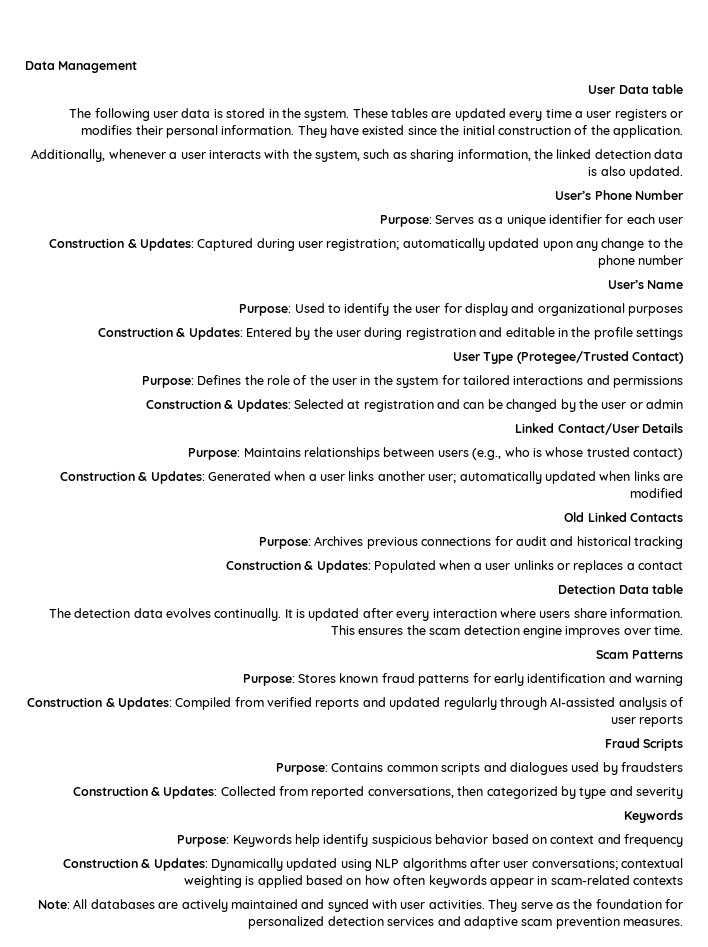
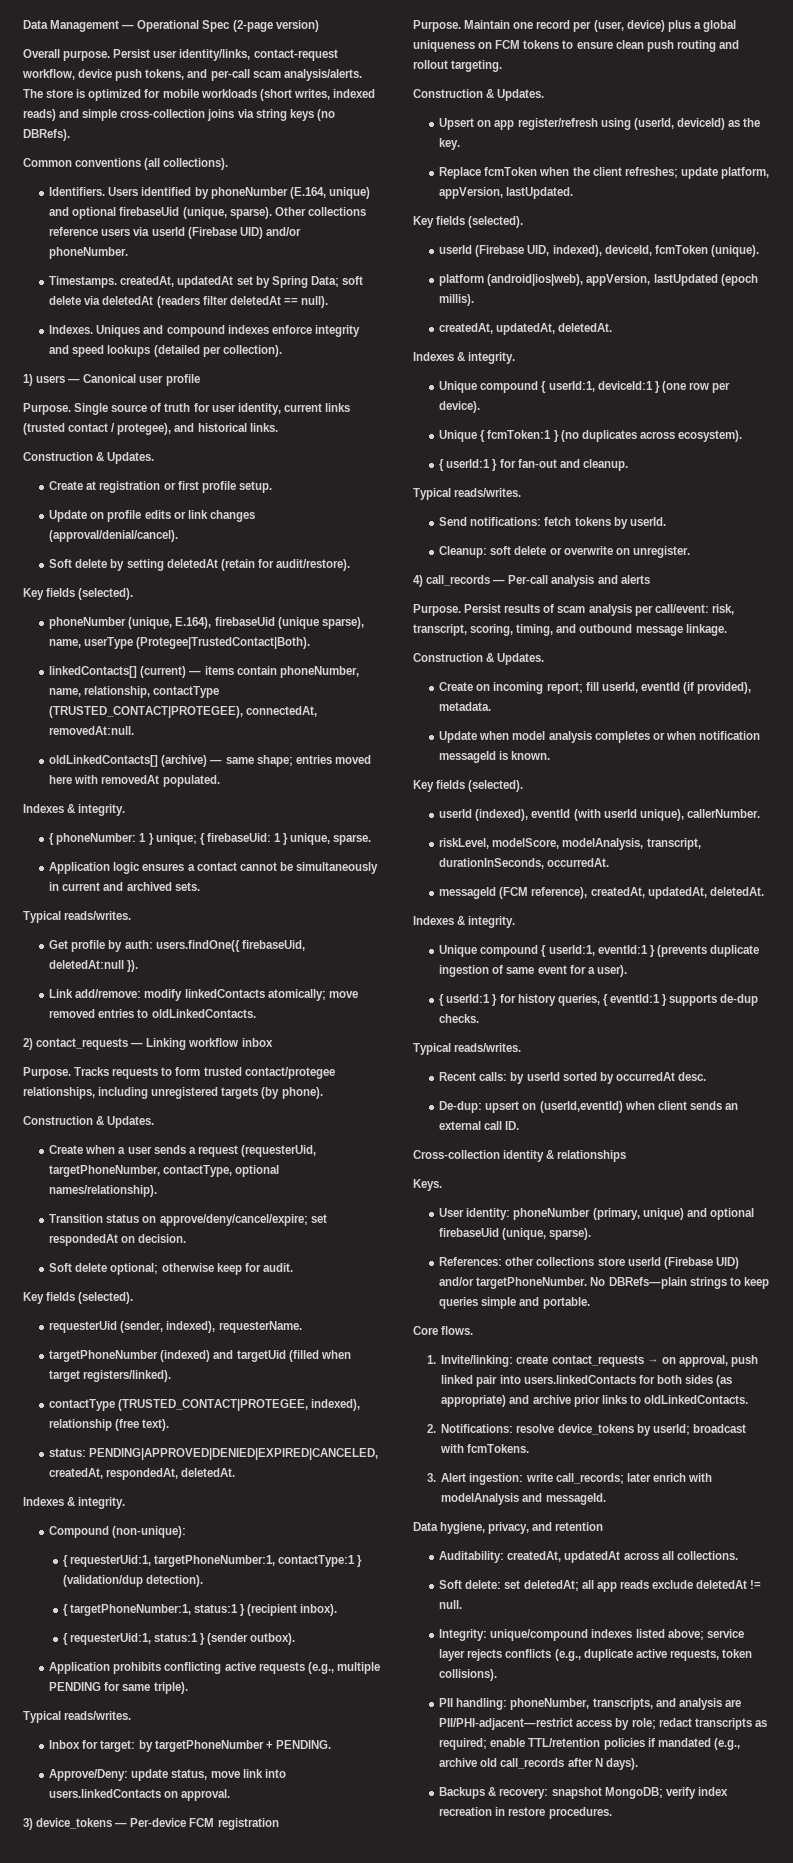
[588,84,683,94] [69,108,683,121] [81,125,683,138] [31,149,683,162] [588,166,683,179] [555,190,684,200] [380,214,683,227] [49,238,683,251] [597,255,683,268] [607,280,683,289] [239,303,683,316] [97,327,683,340] [452,351,684,364] [141,375,683,388] [145,399,683,412] [515,423,683,435] [188,447,683,460] [59,471,683,484] [630,488,683,498] [564,512,683,522] [259,536,683,549] [225,560,683,573] [558,584,683,594] [48,608,683,621] [331,625,683,638] [595,650,683,659] [242,673,683,686] [27,697,683,710] [610,715,683,727] [604,738,683,751] [276,762,683,775] [72,786,683,799] [624,810,683,823] [177,834,683,847] [62,858,683,871] [183,875,683,888] [38,899,683,912] [248,916,683,929] // User Data table // The following user data is stored in the system. These tables are updated every time a user registers or modifies their personal information. They have existed since the initial construction of the application. // Additionally, whenever a user interacts with the system, such as sharing information, the linked detection data is also updated. // User’s Phone Number // Purpose: Serves as a unique identifier for each user // Construction & Updates: Captured during user registration; automatically updated upon any change to the phone number // User’s Name // Purpose: Used to identify the user for display and organizational purposes // Construction & Updates: Entered by the user during registration and editable in the profile settings // User Type (Protegee/Trusted Contact) // Purpose: Defines the role of the user in the system for tailored interactions and permissions // Construction & Updates: Selected at registration and can be changed by the user or admin // Linked Contact/User Details // Purpose: Maintains relationships between users (e.g., who is whose trusted contact) // Construction & Updates: Generated when a user links another user; automatically updated when links are modified // Old Linked Contacts // Purpose: Archives previous connections for audit and historical tracking // Construction & Updates: Populated when a user unlinks or replaces a contact // Detection Data table // The detection data evolves continually. It is updated after every interaction where users share information. This ensures the scam detection engine improves over time. // Scam Patterns // Purpose: Stores known fraud patterns for early identification and warning // Construction & Updates: Compiled from verified reports and updated regularly through AI-assisted analysis of user reports // Fraud Scripts // Purpose: Contains common scripts and dialogues used by fraudsters // Construction & Updates: Collected from reported conversations, then categorized by type and severity // Keywords // Purpose: Keywords help identify suspicious behavior based on context and frequency // Construction & Updates: Dynamically updated using NLP algorithms after user conversations; contextual weighting is applied based on how often keywords appear in scam-related contexts // Note: All databases are actively maintained and synced with user activities. They serve as the foundation for personalized detection services and adaptive scam prevention measures. -> [122,20,319,32] [23,49,338,61] [22,69,362,81] [23,89,375,101] [23,109,335,121] [23,129,70,141] [23,158,229,170] [49,187,370,199] [49,207,366,219] [49,227,301,239] [49,247,129,259] [49,276,364,288] [49,296,329,308] [49,325,360,337] [49,345,282,357] [23,374,200,386] [23,403,350,415] [23,423,278,435] [23,452,155,464] [49,481,272,493] [49,510,255,522] [49,530,179,542] [49,559,351,571] [23,588,134,600] [49,617,364,629] [49,637,311,649] [49,666,359,678] [49,686,220,698] [49,706,318,718] [49,726,135,735] [49,755,371,767] [49,775,220,787] [23,804,126,816] [49,833,372,845] [49,862,379,874] [49,882,200,891] [23,911,132,923] [49,940,305,952] [49,960,139,972] [49,989,358,1001] [49,1009,256,1018] [23,1038,273,1050] [23,1067,335,1079] [23,1087,323,1099] [23,1116,155,1128] [49,1145,317,1157] [49,1165,280,1177] [49,1185,158,1197] [49,1214,327,1226] [49,1234,187,1246] [49,1263,293,1275] [23,1292,134,1304] [49,1321,302,1333] [49,1350,351,1362] [49,1370,172,1382] [49,1399,361,1411] [49,1419,170,1431] [49,1448,379,1460] [49,1468,236,1480] [23,1497,126,1509] [49,1526,187,1538] [62,1555,363,1567] [62,1575,204,1587] [62,1604,338,1616] [62,1633,296,1645] [49,1662,380,1674] [49,1682,188,1694] [23,1711,132,1723] [49,1740,331,1752] [49,1769,286,1781] [49,1789,231,1801] [23,1818,279,1830] [413,20,736,32] [413,40,739,52] [413,60,503,72] [413,89,545,101] [439,118,761,130] [439,138,461,150] [439,167,770,179] [439,187,574,199] [413,216,524,228] [439,245,759,257] [439,274,758,286] [439,294,475,306] [439,323,613,335] [413,352,516,364] [439,381,731,393] [439,401,481,413] [439,430,743,442] [439,459,628,471] [413,488,522,500] [439,517,666,529] [439,546,690,558] [413,575,650,587] [413,604,734,616] [413,624,727,636] [413,653,545,665] [439,682,752,694] [439,702,492,711] [439,731,761,743] [439,751,551,763] [413,780,524,792] [439,809,760,821] [439,838,701,850] [439,858,610,869] [439,887,764,899] [413,916,516,928] [439,945,760,957] [439,965,627,977] [439,994,759,1006] [439,1014,480,1023] [413,1043,522,1055] [439,1072,707,1084] [439,1101,739,1113] [439,1121,520,1130] [413,1150,627,1162] [413,1179,442,1191] [439,1208,754,1220] [439,1228,592,1240] [439,1257,739,1269] [439,1277,769,1289] [439,1297,590,1309] [413,1326,474,1335] [426,1355,759,1367] [441,1375,733,1387] [441,1395,749,1407] [426,1424,746,1436] [440,1444,530,1453] [426,1473,713,1485] [441,1493,606,1505] [413,1522,604,1534] [439,1551,738,1563] [439,1580,762,1592] [439,1600,463,1609] [439,1629,744,1641] [439,1649,753,1661] [439,1669,498,1681] [439,1698,741,1710] [439,1718,767,1730] [439,1738,740,1750] [439,1758,638,1770] [439,1787,728,1799] [439,1807,612,1819] — Operational Spec (2-page version) // Overall purpose. Persist user identity/links, contact-request workflow, device push tokens, and per-call scam analysis/alerts. The store is optimized for mobile workloads (short writes, indexed reads) and simple cross-collection joins via string keys (no DBRefs). // Common conventions (all collections). // Identifiers. Users identified by phoneNumber (E.164, unique) and optional firebaseUid (unique, sparse). Other collections reference users via userId (Firebase UID) and/or phoneNumber. // Timestamps. createdAt, updatedAt set by Spring Data; soft delete via deletedAt (readers filter deletedAt == null). // Indexes. Uniques and compound indexes enforce integrity and speed lookups (detailed per collection). // 1) users — Canonical user profile // Purpose. Single source of truth for user identity, current links (trusted contact / protegee), and historical links. // Construction & Updates. // Create at registration or first profile setup. // Update on profile edits or link changes (approval/denial/cancel). // Soft delete by setting deletedAt (retain for audit/restore). // Key fields (selected). // phoneNumber (unique, E.164), firebaseUid (unique sparse), name, userType (Protegee|TrustedContact|Both). // linkedContacts[] (current) — items contain phoneNumber, name, relationship, contactType (TRUSTED_CONTACT|PROTEGEE), connectedAt, removedAt:null. // oldLinkedContacts[] (archive) — same shape; entries moved here with removedAt populated. // Indexes & integrity. // { phoneNumber: 1 } unique; { firebaseUid: 1 } unique, sparse. // Application logic ensures a contact cannot be simultaneously in current and archived sets. // Typical reads/writes. // Get profile by auth: users.findOne({ firebaseUid, deletedAt:null }). // Link add/remove: modify linkedContacts atomically; move removed entries to oldLinkedContacts. // 2) contact_requests — Linking workflow inbox // Purpose. Tracks requests to form trusted contact/protegee relationships, including unregistered targets (by phone). // Construction & Updates. // Create when a user sends a request (requesterUid, targetPhoneNumber, contactType, optional names/relationship). // Transition status on approve/deny/cancel/expire; set respondedAt on decision. // Soft delete optional; otherwise keep for audit. // Key fields (selected). // requesterUid (sender, indexed), requesterName. // targetPhoneNumber (indexed) and targetUid (filled when target registers/linked). // contactType (TRUSTED_CONTACT|PROTEGEE, indexed), relationship (free text). // status: PENDING|APPROVED|DENIED|EXPIRED|CANCELED, createdAt, respondedAt, deletedAt. // Indexes & integrity. // Compound (non-unique): // { requesterUid:1, targetPhoneNumber:1, contactType:1 } (validation/dup detection). // { targetPhoneNumber:1, status:1 } (recipient inbox). // { requesterUid:1, status:1 } (sender outbox). // Application prohibits conflicting active requests (e.g., multiple PENDING for same triple). // Typical reads/writes. // Inbox for target: by targetPhoneNumber + PENDING. // Approve/Deny: update status, move link into users.linkedContacts on approval. // 3) device_tokens — Per-device FCM registration // Purpose. Maintain one record per (user, device) plus a global uniqueness on FCM tokens to ensure clean push routing and rollout targeting. // Construction & Updates. // Upsert on app register/refresh using (userId, deviceId) as the key. // Replace fcmToken when the client refreshes; update platform, appVersion, lastUpdated. // Key fields (selected). // userId (Firebase UID, indexed), deviceId, fcmToken (unique). // platform (android|ios|web), appVersion, lastUpdated (epoch millis). // createdAt, updatedAt, deletedAt. // Indexes & integrity. // Unique compound { userId:1, deviceId:1 } (one row per device). // Unique { fcmToken:1 } (no duplicates across ecosystem). // { userId:1 } for fan-out and cleanup. // Typical reads/writes. // Send notifications: fetch tokens by userId. // Cleanup: soft delete or overwrite on unregister. // 4) call_records — Per-call analysis and alerts // Purpose. Persist results of scam analysis per call/event: risk, transcript, scoring, timing, and outbound message linkage. // Construction & Updates. // Create on incoming report; fill userId, eventId (if provided), metadata. // Update when model analysis completes or when notification messageId is known. // Key fields (selected). // userId (indexed), eventId (with userId unique), callerNumber. // riskLevel, modelScore, modelAnalysis, transcript, durationInSeconds, occurredAt. // messageId (FCM reference), createdAt, updatedAt, deletedAt. // Indexes & integrity. // Unique compound { userId:1, eventId:1 } (prevents duplicate ingestion of same event for a user). // { userId:1 } for history queries, { eventId:1 } supports de-dup checks. // Typical reads/writes. // Recent calls: by userId sorted by occurredAt desc. // De-dup: upsert on (userId,eventId) when client sends an external call ID. // Cross-collection identity & relationships // Keys. // User identity: phoneNumber (primary, unique) and optional firebaseUid (unique, sparse). // References: other collections store userId (Firebase UID) and/or targetPhoneNumber. No DBRefs—plain strings to keep queries simple and portable. // Core flows. // 1. Invite/linking: create contact_requests → on approval, push linked pair into users.linkedContacts for both sides (as appropriate) and archive prior links to oldLinkedContacts. // 2. Notifications: resolve device_tokens by userId; broadcast with fcmTokens. // 3. Alert ingestion: write call_records; later enrich with modelAnalysis and messageId. // Data hygiene, privacy, and retention // Auditability: createdAt, updatedAt across all collections. // Soft delete: set deletedAt; all app reads exclude deletedAt != null. // Integrity: unique/compound indexes listed above; service layer rejects conflicts (e.g., duplicate active requests, token collisions). // PII handling: phoneNumber, transcripts, and analysis are PII/PHI-adjacent—restrict access by role; redact transcripts as required; enable TTL/retention policies if mandated (e.g., archive old call_records after N days). // Backups & recovery: snapshot MongoDB; verify index recreation in restore procedures.

